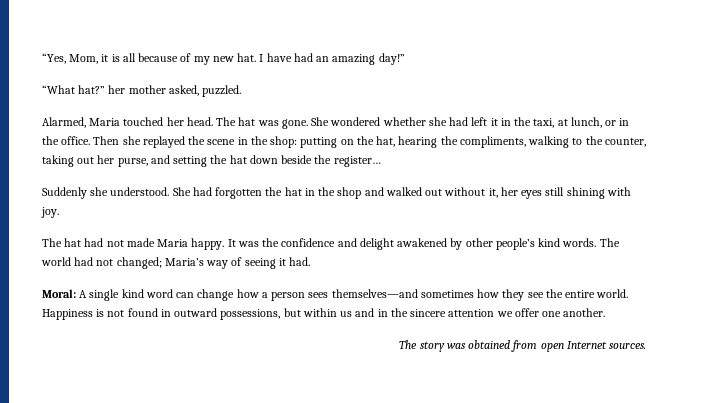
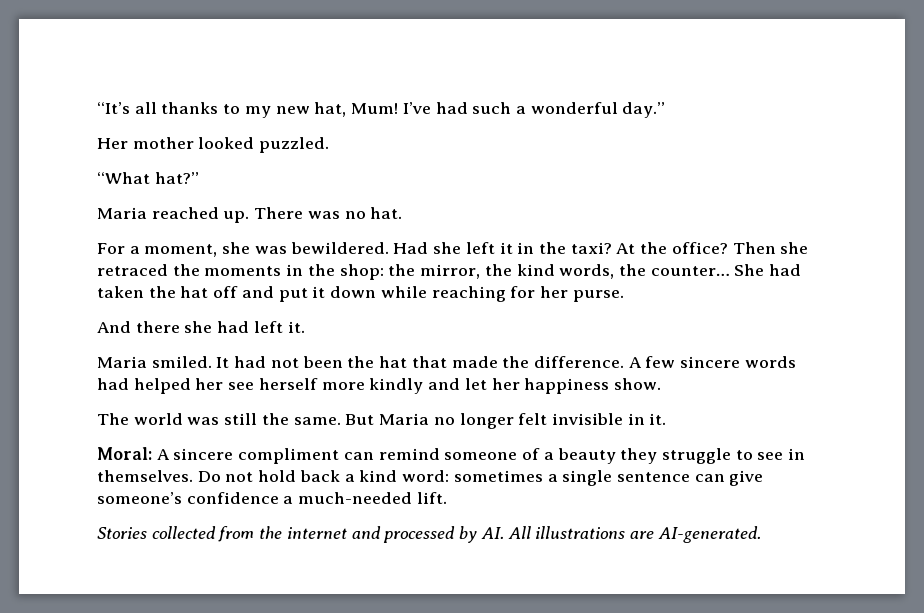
[42,53,405,65] [42,85,242,97] [42,117,630,129] [42,136,646,148] [42,155,381,167] [42,187,631,199] [41,207,59,218] [42,238,620,250] [41,257,311,269] [42,289,629,301] [42,308,606,320] [399,340,646,352] “Yes, Mom, it is all because of my new hat. I have had an amazing day!” // “What hat?” her mother asked, puzzled. // Alarmed, Maria touched her head. The hat was gone. She wondered whether she had left it in the taxi, at lunch, or in the office. Then she replayed the scene in the shop: putting on the hat, hearing the compliments, walking to the counter, taking out her purse, and setting the hat down beside the register… // Suddenly she understood. She had forgotten the hat in the shop and walked out without it, her eyes still shining with joy. // The hat had not made Maria happy. It was the confidence and delight awakened by other people’s kind words. The world had not changed; Maria’s way of seeing it had. // Moral: A single kind word can change how a person sees themselves—and sometimes how they see the entire world. Happiness is not found in outward possessions, but within us and in the sincere attention we offer one another. // The story was obtained from open Internet sources. -> [97,102,666,118] [97,137,330,153] [97,172,199,184] [97,207,403,223] [97,242,809,257] [97,264,802,280] [97,286,624,302] [97,321,305,333] [97,356,796,368] [97,378,661,394] [97,413,667,429] [97,447,806,464] [97,470,764,486] [97,492,447,504] [97,526,761,543] “It’s all thanks to my new hat, Mum! I’ve had such a wonderful day.” // Her mother looked puzzled. // “What hat?” // Maria reached up. There was no hat. // For a moment, she was bewildered. Had she left it in the taxi? At the office? Then she retraced the moments in the shop: the mirror, the kind words, the counter… She had taken the hat off and put it down while reaching for her purse. // And there she had left it. // Maria smiled. It had not been the hat that made the difference. A few sincere words had helped her see herself more kindly and let her happiness show. // The world was still the same. But Maria no longer felt invisible in it. // Moral: A sincere compliment can remind someone of a beauty they struggle to see in themselves. Do not hold back a kind word: sometimes a single sentence can give someone’s confidence a much-needed lift. // Stories collected from the internet and processed by AI. All illustrations are AI-generated.

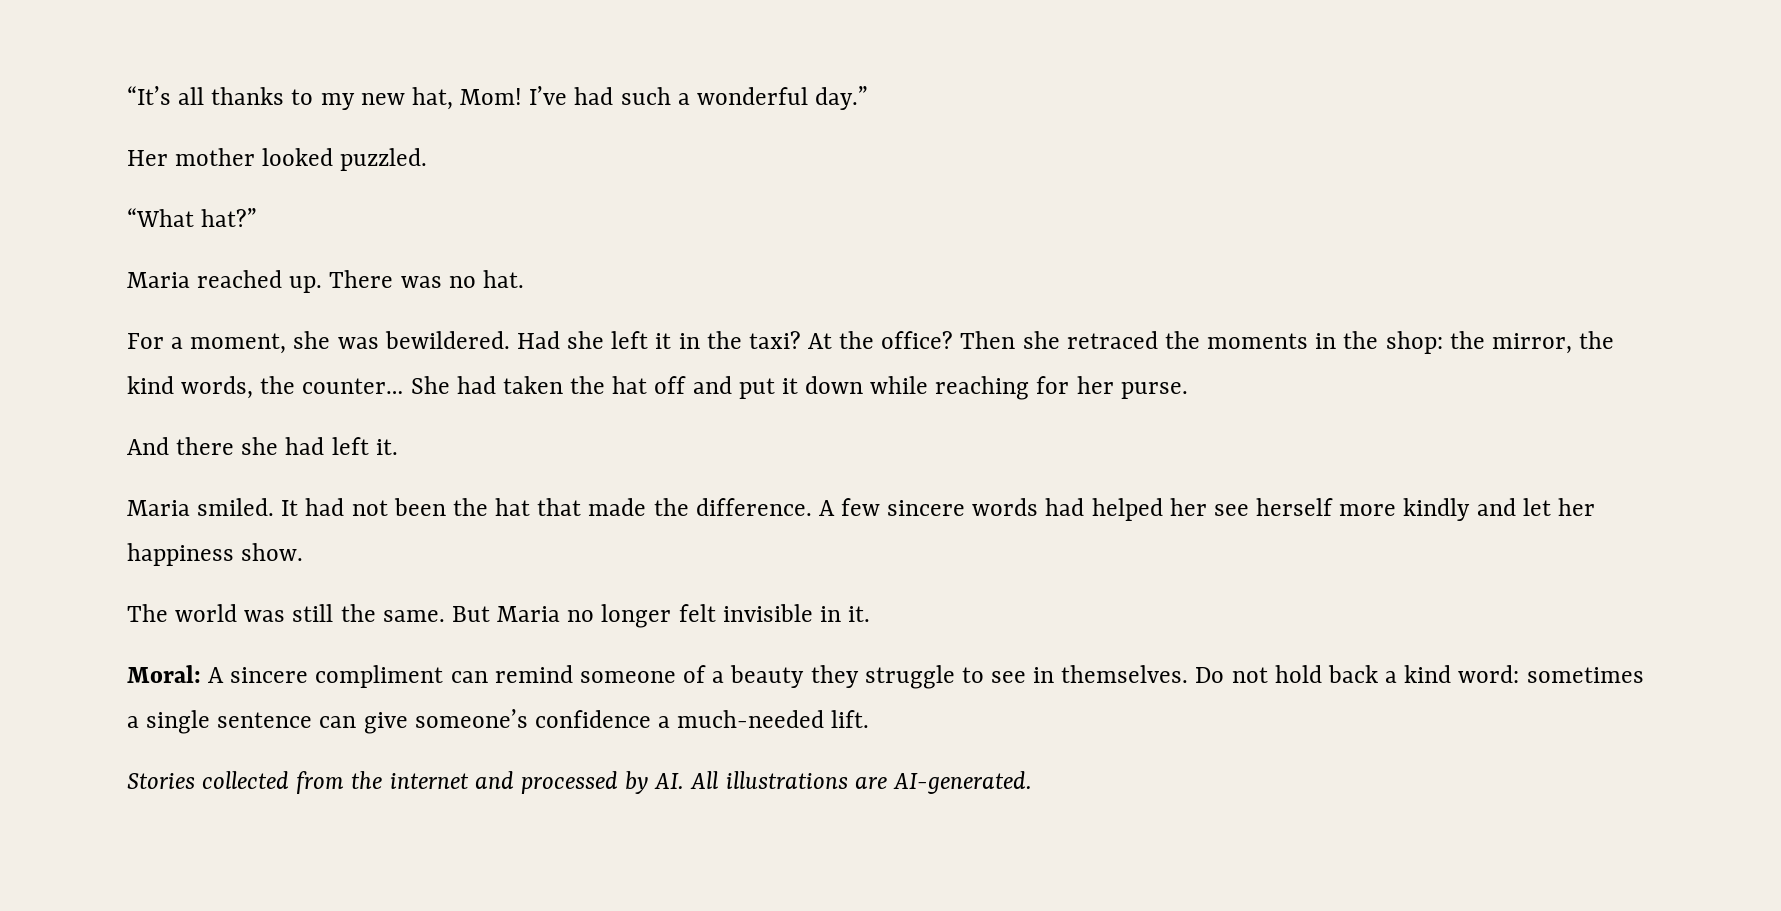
[351,103,399,114] Mum! -> [460,88,523,105] Mom!

